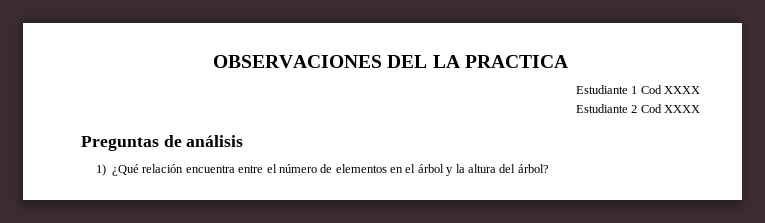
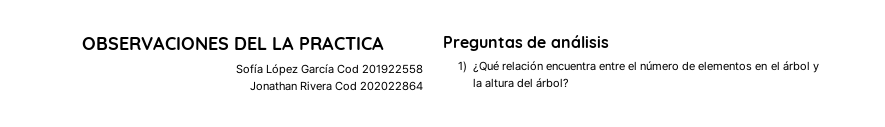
[575,85,700,94] [575,104,700,113] Estudiante 1 Cod XXXX // Estudiante 2 Cod XXXX -> [235,64,423,76] [249,81,424,91] Sofía López García Cod 201922558 // Jonathan Rivera Cod 202022864

